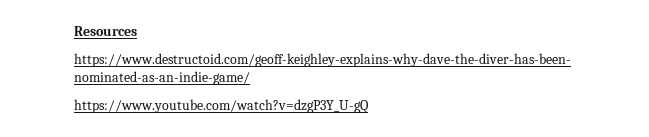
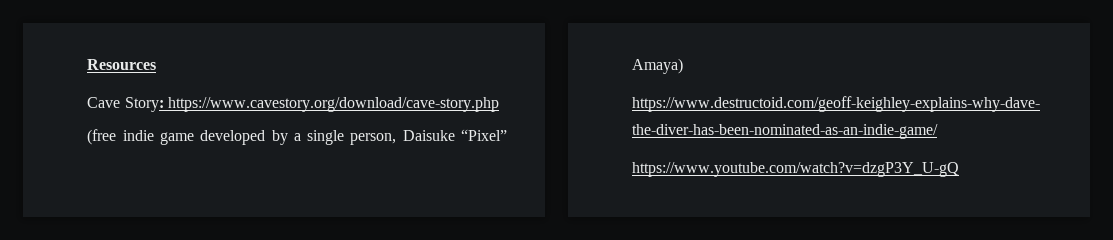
(137, 31) none -> [87,97,500,112] [87,129,508,145] [632,58,684,74] // Cave Story: https://www.cavestory.org/download/cave-story.php // (free indie game developed by a single person, Daisuke “Pixel” Amaya)

